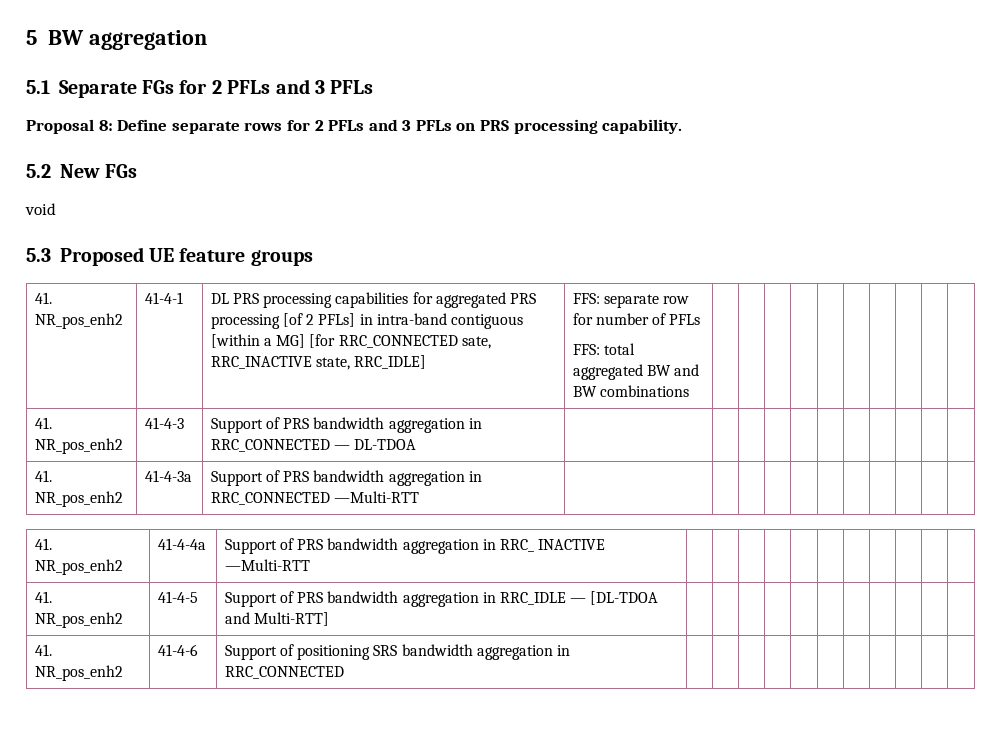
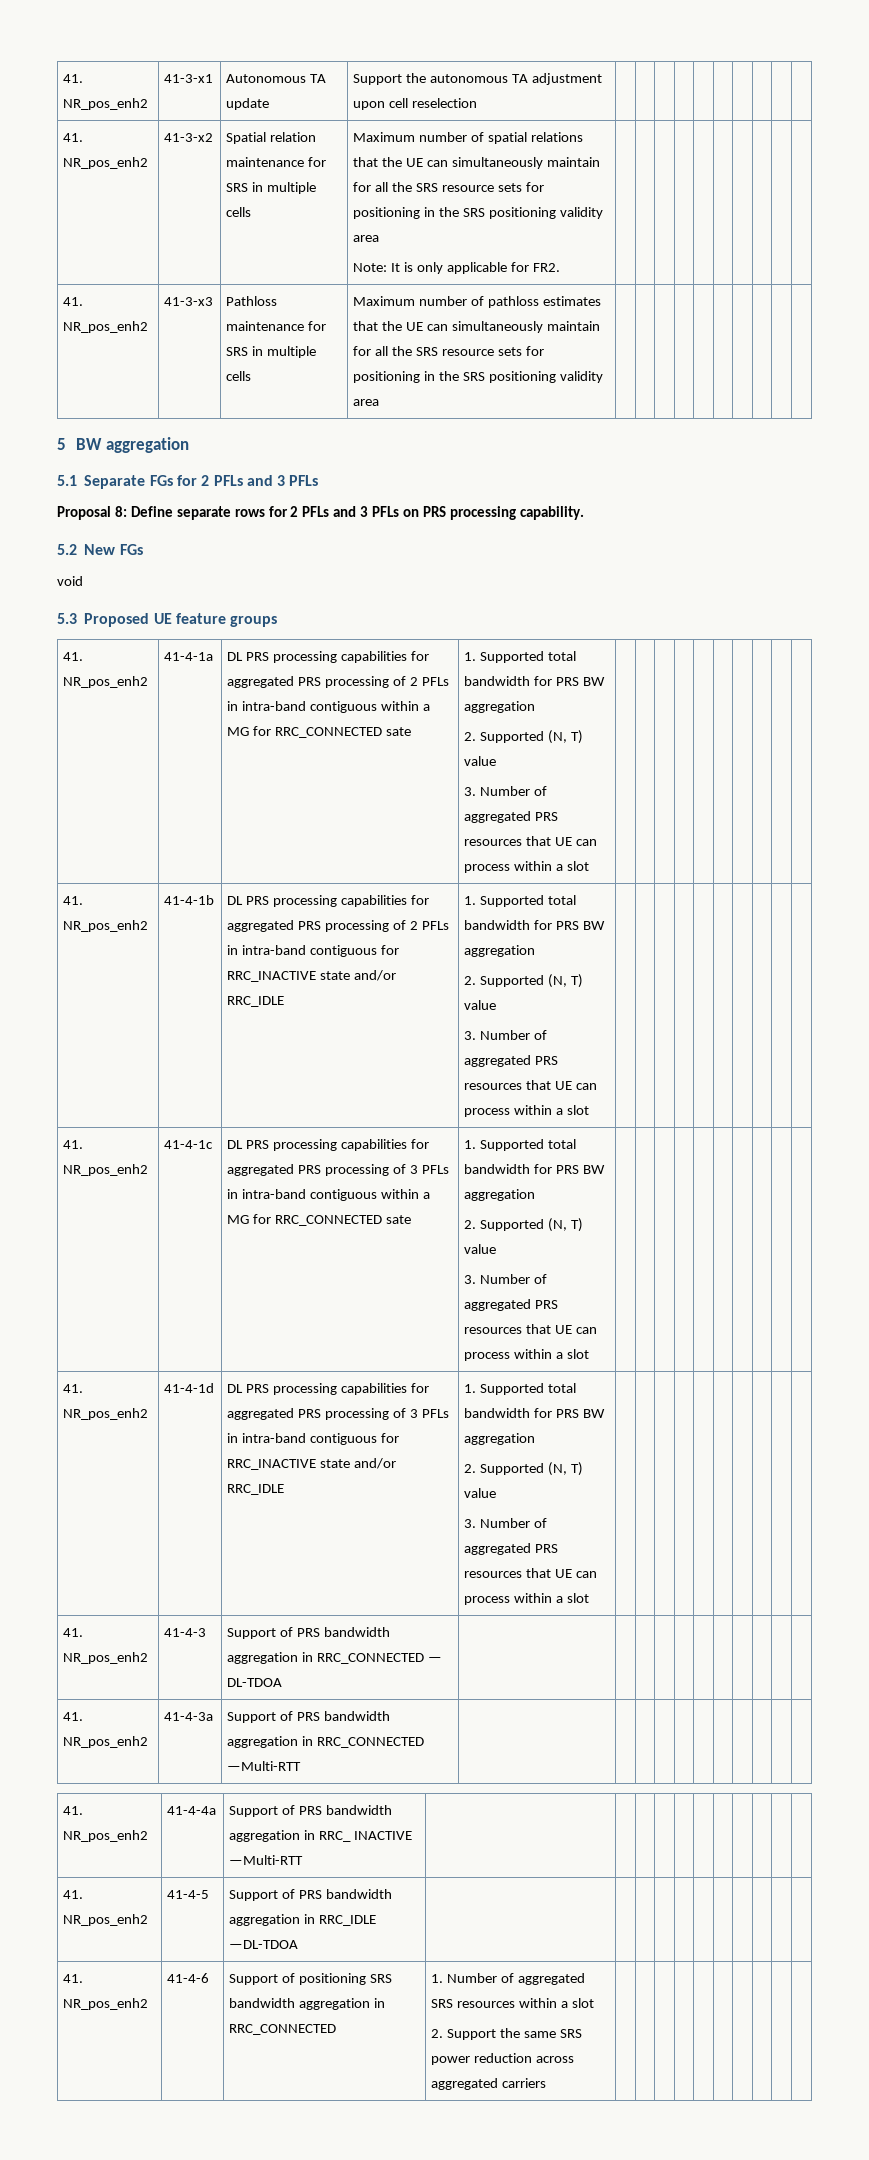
(26, 37) none -> [63,74,84,83] [63,98,149,110] [164,74,214,83] [226,74,327,83] [226,98,270,110] [353,73,602,85] [353,98,477,110] [63,133,84,142] [63,157,149,169] [164,133,214,142] [226,132,317,144] [226,157,327,167] [226,182,316,194] [226,207,252,217] [353,132,583,144] [353,157,600,169] [353,182,544,192] [353,207,603,219] [353,235,380,242] [353,262,560,274] [63,297,84,306] [63,321,149,333] [164,297,214,306] [226,296,278,306] [226,321,327,331] [226,346,316,358] [226,371,252,381] [353,296,601,308] [353,321,600,333] [353,346,544,356] [353,371,603,383] [353,399,380,406] 41. NR_pos_enh2 | 41-3-x1 | Autonomous TA update | Support the autonomous TA adjustment upon cell reselection | | | | | | | | | | // 41. NR_pos_enh2 | 41-3-x2 | Spatial relation maintenance for SRS in multiple cells | Maximum number of spatial relations that the UE can simultaneously maintain for all the SRS resource sets for positioning in the SRS positioning validity area // Note: It is only applicable for FR2. | | | | | | | | | | // 41. NR_pos_enh2 | 41-3-x3 | Pathloss maintenance for SRS in multiple cells | Maximum number of pathloss estimates that the UE can simultaneously maintain for all the SRS resource sets for positioning in the SRS positioning validity area | | | | | | | | | | //
[144,292,183,304] [210,292,536,308] [210,313,523,329] [210,334,491,349] [210,355,427,370] [572,293,690,308] [572,313,701,325] [572,343,636,355] [572,364,700,380] [572,385,690,397] 41-4-1 | DL PRS processing capabilities for aggregated PRS processing [of 2 PFLs] in intra-band contiguous [within a MG] [for RRC_CONNECTED sate, RRC_INACTIVE state, RRC_IDLE] | FFS: separate row for number of PFLs // FFS: total aggregated BW and BW combinations -> [164,652,214,661] [227,651,429,663] [227,676,449,688] [227,701,430,713] [227,726,411,738] [464,651,576,663] [464,676,605,686] [464,701,536,713] [464,730,583,744] [464,756,497,766] [464,786,547,796] [464,811,559,823] [464,836,597,846] [464,861,589,873] [63,896,84,905] [63,920,149,932] [164,895,215,905] [227,895,429,907] [227,920,449,932] [227,945,399,957] [227,970,396,982] [227,996,285,1007] [464,895,576,907] [464,920,605,930] [464,945,536,957] [464,974,583,988] [464,1000,497,1010] [464,1030,547,1040] [464,1055,559,1067] [464,1080,597,1090] [464,1105,589,1117] [63,1140,84,1149] [63,1164,149,1176] [164,1140,214,1149] [227,1139,429,1151] [227,1164,449,1176] [227,1189,430,1201] [227,1214,411,1226] [464,1139,576,1151] [464,1164,605,1174] [464,1189,536,1201] [464,1218,583,1232] [464,1244,497,1254] [464,1274,547,1284] [464,1299,559,1311] [464,1324,597,1334] [464,1349,589,1361] [63,1384,84,1393] [63,1408,149,1420] [164,1383,215,1393] [227,1383,429,1395] [227,1408,449,1420] [227,1433,399,1445] [227,1458,396,1470] [227,1484,285,1495] [464,1383,576,1395] [464,1408,605,1418] [464,1433,536,1445] [464,1462,583,1476] [464,1488,497,1498] [464,1518,547,1528] [464,1543,559,1555] [464,1568,597,1578] [464,1593,589,1605] 41-4-1a | DL PRS processing capabilities for aggregated PRS processing of 2 PFLs in intra-band contiguous within a MG for RRC_CONNECTED sate | 1. Supported total bandwidth for PRS BW aggregation // 2. Supported (N, T) value // 3. Number of aggregated PRS resources that UE can process within a slot | | | | | | | | | | // 41. NR_pos_enh2 | 41-4-1b | DL PRS processing capabilities for aggregated PRS processing of 2 PFLs in intra-band contiguous for RRC_INACTIVE state and/or RRC_IDLE | 1. Supported total bandwidth for PRS BW aggregation // 2. Supported (N, T) value // 3. Number of aggregated PRS resources that UE can process within a slot | | | | | | | | | | // 41. NR_pos_enh2 | 41-4-1c | DL PRS processing capabilities for aggregated PRS processing of 3 PFLs in intra-band contiguous within a MG for RRC_CONNECTED sate | 1. Supported total bandwidth for PRS BW aggregation // 2. Supported (N, T) value // 3. Number of aggregated PRS resources that UE can process within a slot | | | | | | | | | | // 41. NR_pos_enh2 | 41-4-1d | DL PRS processing capabilities for aggregated PRS processing of 3 PFLs in intra-band contiguous for RRC_INACTIVE state and/or RRC_IDLE | 1. Supported total bandwidth for PRS BW aggregation // 2. Supported (N, T) value // 3. Number of aggregated PRS resources that UE can process within a slot
[570,591,659,605] [224,612,330,626] — [DL-TDOA and Multi-RTT] -> [229,1940,299,1949] —DL-TDOA
(344, 672) none -> [431,1973,585,1985] [431,1998,594,2008] [431,2028,582,2040] [431,2053,574,2065] [431,2078,547,2090] 1. Number of aggregated SRS resources within a slot // 2. Support the same SRS power reduction across aggregated carriers

